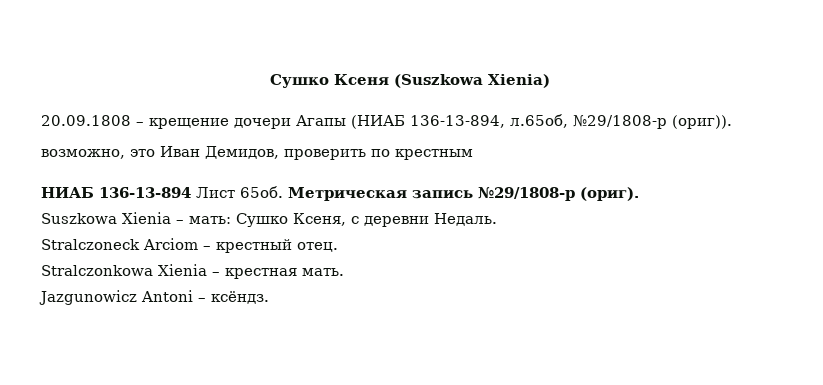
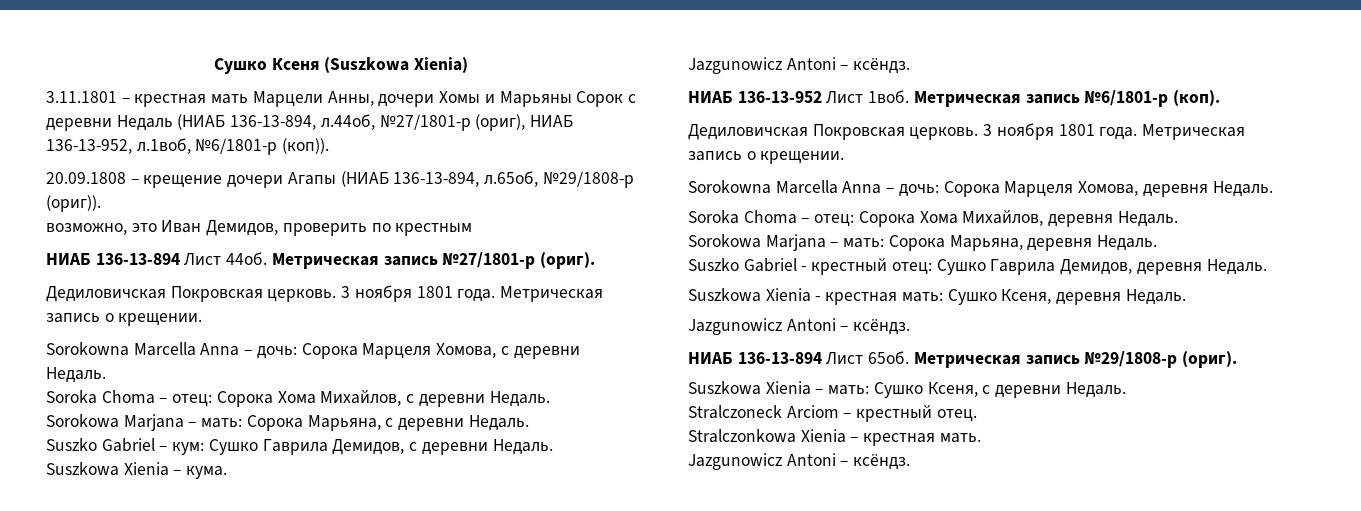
(550, 81) none -> [46,91,636,107] [46,114,574,131] [46,138,330,155] // 3.11.1801 – крестная мать Марцели Анны, дочери Хомы и Марьяны Сорок с деревни Недаль (НИАБ 136-13-894, л.44об, №27/1801-р (ориг), НИАБ 136-13-952, л.1воб, №6/1801-р (коп)).
(473, 154) none -> [46,252,596,269] [46,285,604,302] [46,313,203,326] [46,342,580,359] [46,367,106,383] [46,390,550,407] [46,414,529,431] [46,438,553,455] [46,462,228,479] [688,57,911,74] [688,90,1221,107] [688,123,1246,140] [688,151,845,164] [688,180,1273,197] [688,210,1178,227] [688,234,1158,251] [688,258,1267,275] [688,288,1186,305] [688,318,911,335] // НИАБ 136-13-894 Лист 44об. Метрическая запись №27/1801-р (ориг). // Дедиловичская Покровская церковь. 3 ноября 1801 года. Метрическая запись о крещении. // Sorokowna Marcella Anna – дочь: Сорока Марцеля Хомова, с деревни Недаль. // Soroka Choma – отец: Сорока Хома Михайлов, с деревни Недаль. // Sorokowa Marjana – мать: Сорока Марьяна, с деревни Недаль. // Suszko Gabriel – кум: Сушко Гаврила Демидов, с деревни Недаль. // Suszkowa Xienia – кума. // Jazgunowicz Antoni – ксёндз. // НИАБ 136-13-952 Лист 1воб. Метрическая запись №6/1801-р (коп). // Дедиловичская Покровская церковь. 3 ноября 1801 года. Метрическая запись о крещении. // Sorokowna Marcella Anna – дочь: Сорока Марцеля Хомова, деревня Недаль. // Soroka Choma – отец: Сорока Хома Михайлов, деревня Недаль. // Sorokowa Marjana – мать: Сорока Марьяна, деревня Недаль. // Suszko Gabriel - крестный отец: Сушко Гаврила Демидов, деревня Недаль. // Suszkowa Xienia - крестная мать: Сушко Ксеня, деревня Недаль. // Jazgunowicz Antoni – ксёндз.

